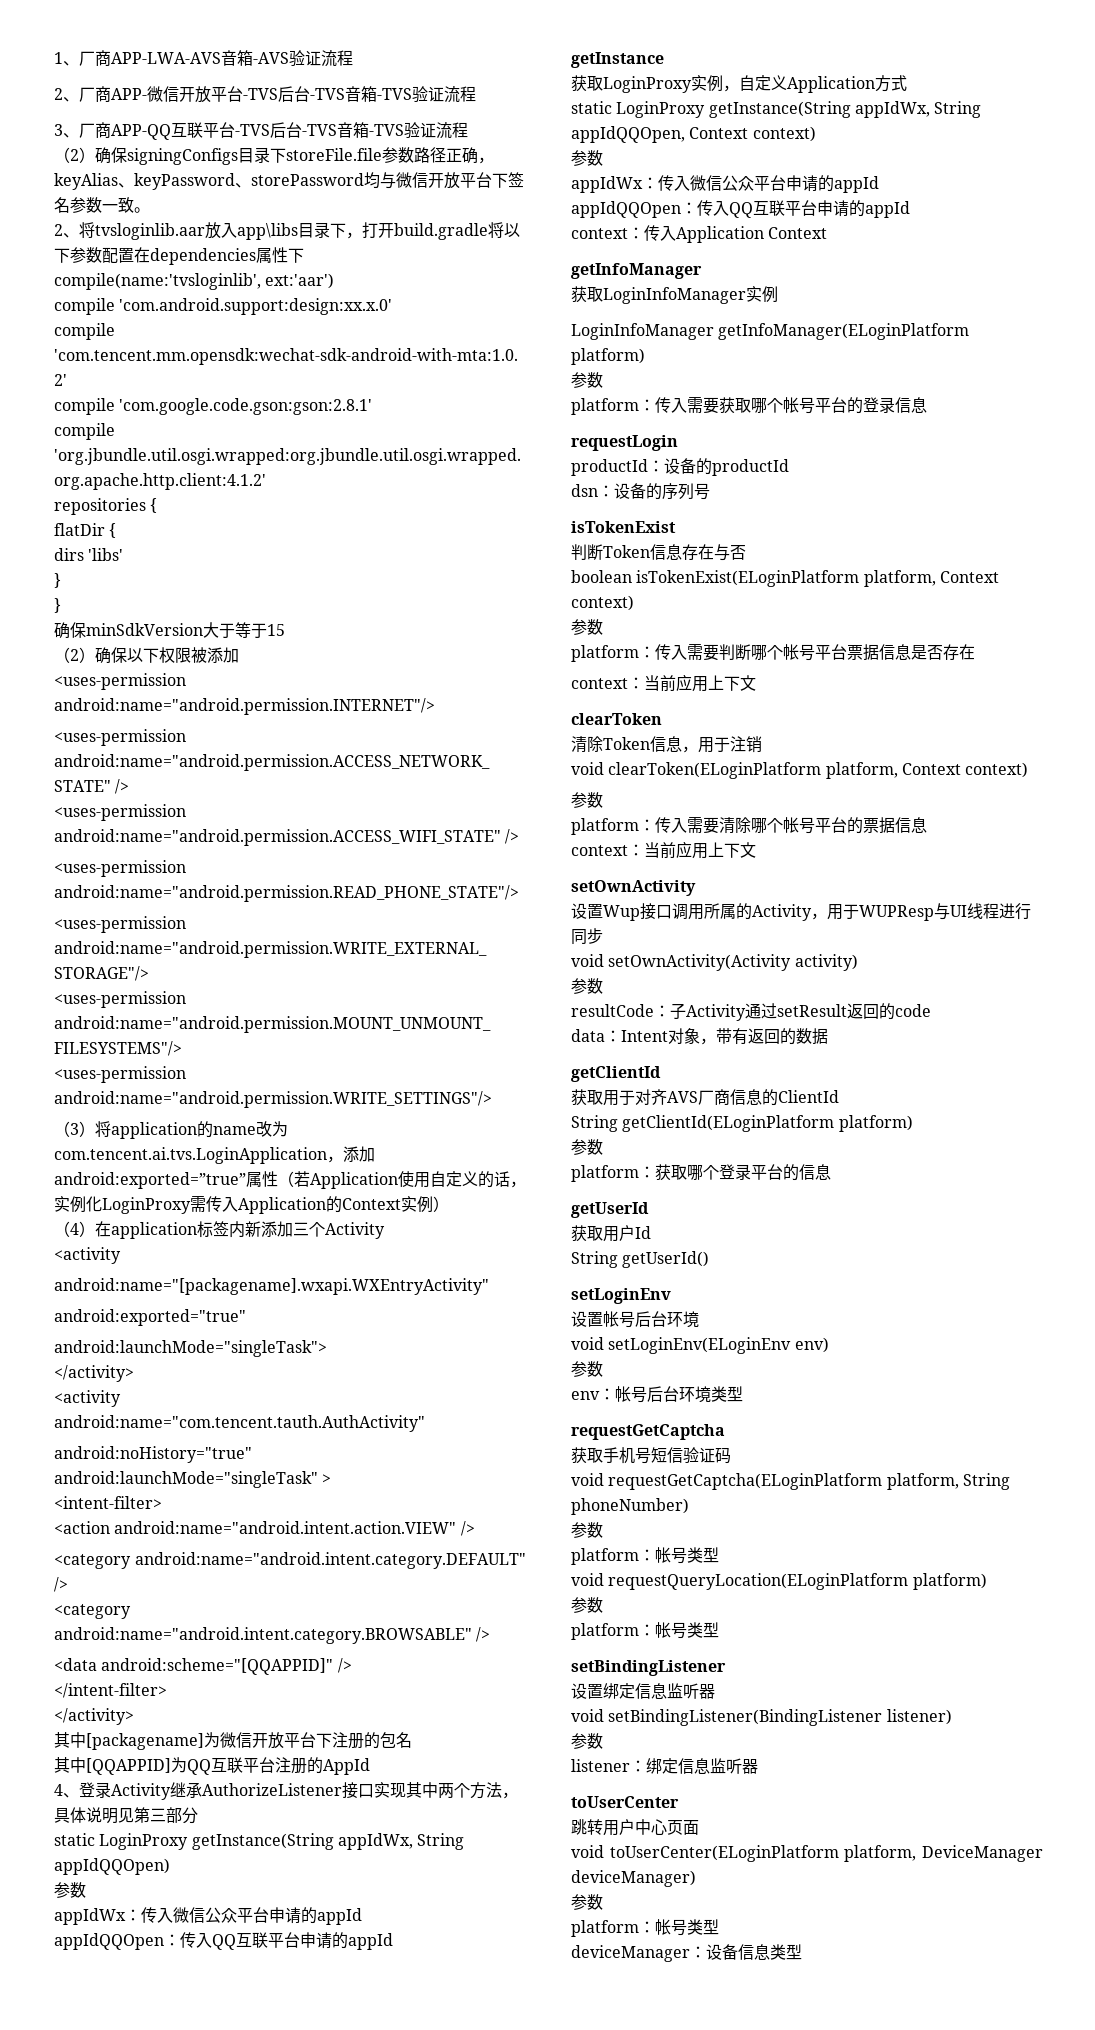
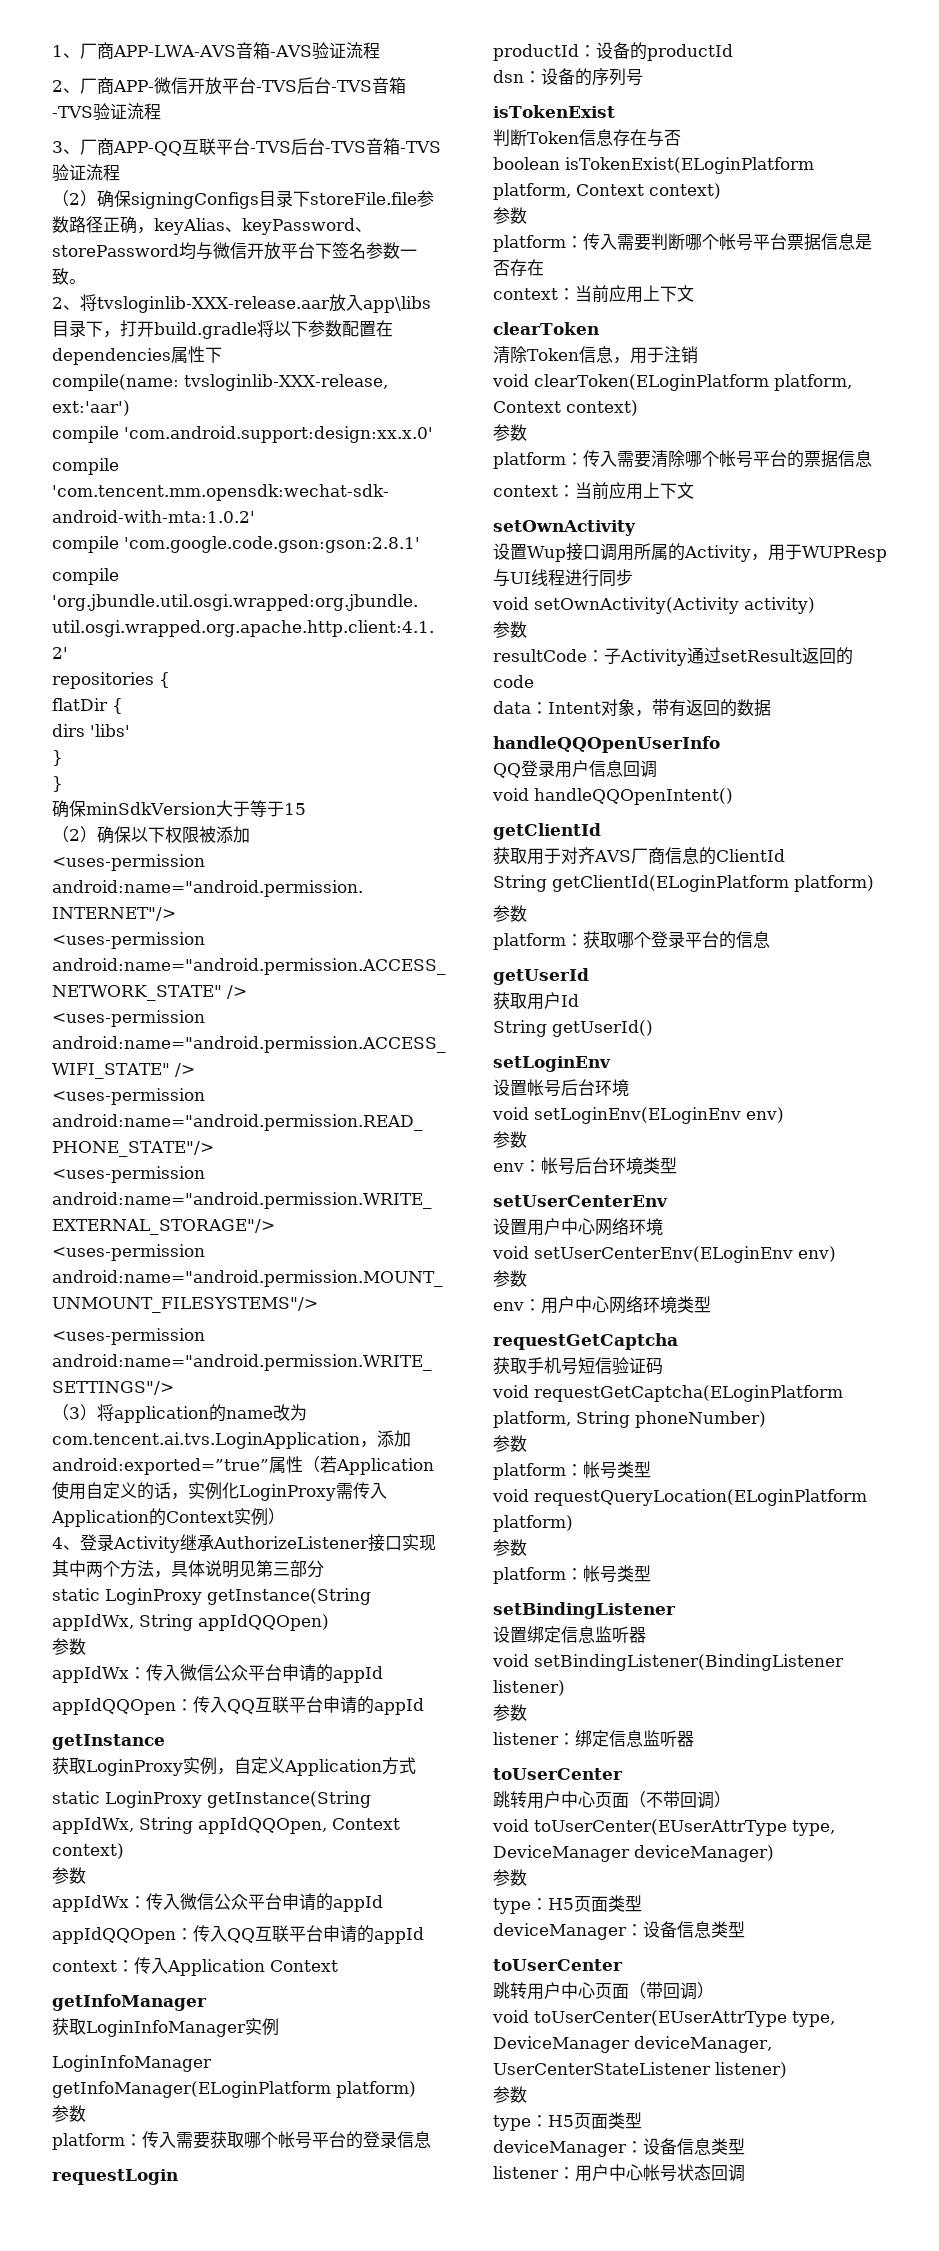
[95,223,205,240] tvsloginlib.aar -> [97,296,330,313] tvsloginlib-XXX-release.aar
[54,273,261,290] compile(name:'tvsloginlib', -> [52,374,388,391] compile(name: tvsloginlib-XXX-release,
[54,1221,385,1239] [54,1247,121,1264] [54,1278,489,1295] [54,1309,246,1326] [54,1340,327,1357] [54,1365,134,1382] [54,1390,121,1407] [54,1415,425,1432] [54,1446,252,1463] [54,1471,332,1488] [54,1496,162,1509] [54,1521,475,1536] [54,1552,526,1569] [54,1577,68,1592] [54,1604,131,1619] [54,1627,491,1644] [54,1658,352,1675] [54,1683,167,1698] [54,1708,134,1725] [54,1732,412,1750] [54,1757,370,1775] // （4）在application标签内新添加三个Activity // <activity // android:name="[packagename].wxapi.WXEntryActivity" // android:exported="true" // android:launchMode="singleTask"> // </activity> // <activity // android:name="com.tencent.tauth.AuthActivity" // android:noHistory="true" // android:launchMode="singleTask" > // <intent-filter> // <action android:name="android.intent.action.VIEW" /> // <category android:name="android.intent.category.DEFAULT" /> // <category android:name="android.intent.category.BROWSABLE" /> // <data android:scheme="[QQAPPID]" /> // </intent-filter> // </activity> // 其中[packagename]为微信开放平台下注册的包名 // 其中[QQAPPID]为QQ互联平台注册的AppId -> (285, 1516) none
(828, 1036) none -> [493,736,720,753] [493,760,657,778] [492,788,733,805] // handleQQOpenUserInfo // QQ登录用户信息回调 // void handleQQOpenIntent()
(743, 1394) none -> [493,1195,668,1207] [493,1218,663,1236] [492,1246,836,1263] [493,1270,527,1287] [493,1296,711,1314] // setUserCenterEnv // 设置用户中心网络环境 // void setUserCenterEnv(ELoginEnv env) // 参数 // env：用户中心网络环境类型
[571,1845,917,1862] // void toUserCenter(ELoginPlatform platform, -> [629,1791,731,1809] [492,1819,835,1836] （不带回调） // void toUserCenter(EUserAttrType type,
[571,1919,719,1937] [571,1944,802,1962] platform：帐号类型 // deviceManager：设备信息类型 -> [493,1895,642,1914] [493,1921,745,1940] [493,1959,623,1971] [493,1982,714,2000] [492,2010,835,2027] [493,2036,772,2053] [493,2062,787,2078] [493,2086,527,2103] [493,2112,642,2131] [493,2138,745,2157] [493,2164,745,2182] type：H5页面类型 // deviceManager：设备信息类型 // toUserCenter // 跳转用户中心页面（带回调） // void toUserCenter(EUserAttrType type, DeviceManager deviceManager, UserCenterStateListener listener) // 参数 // type：H5页面类型 // deviceManager：设备信息类型 // listener：用户中心帐号状态回调

